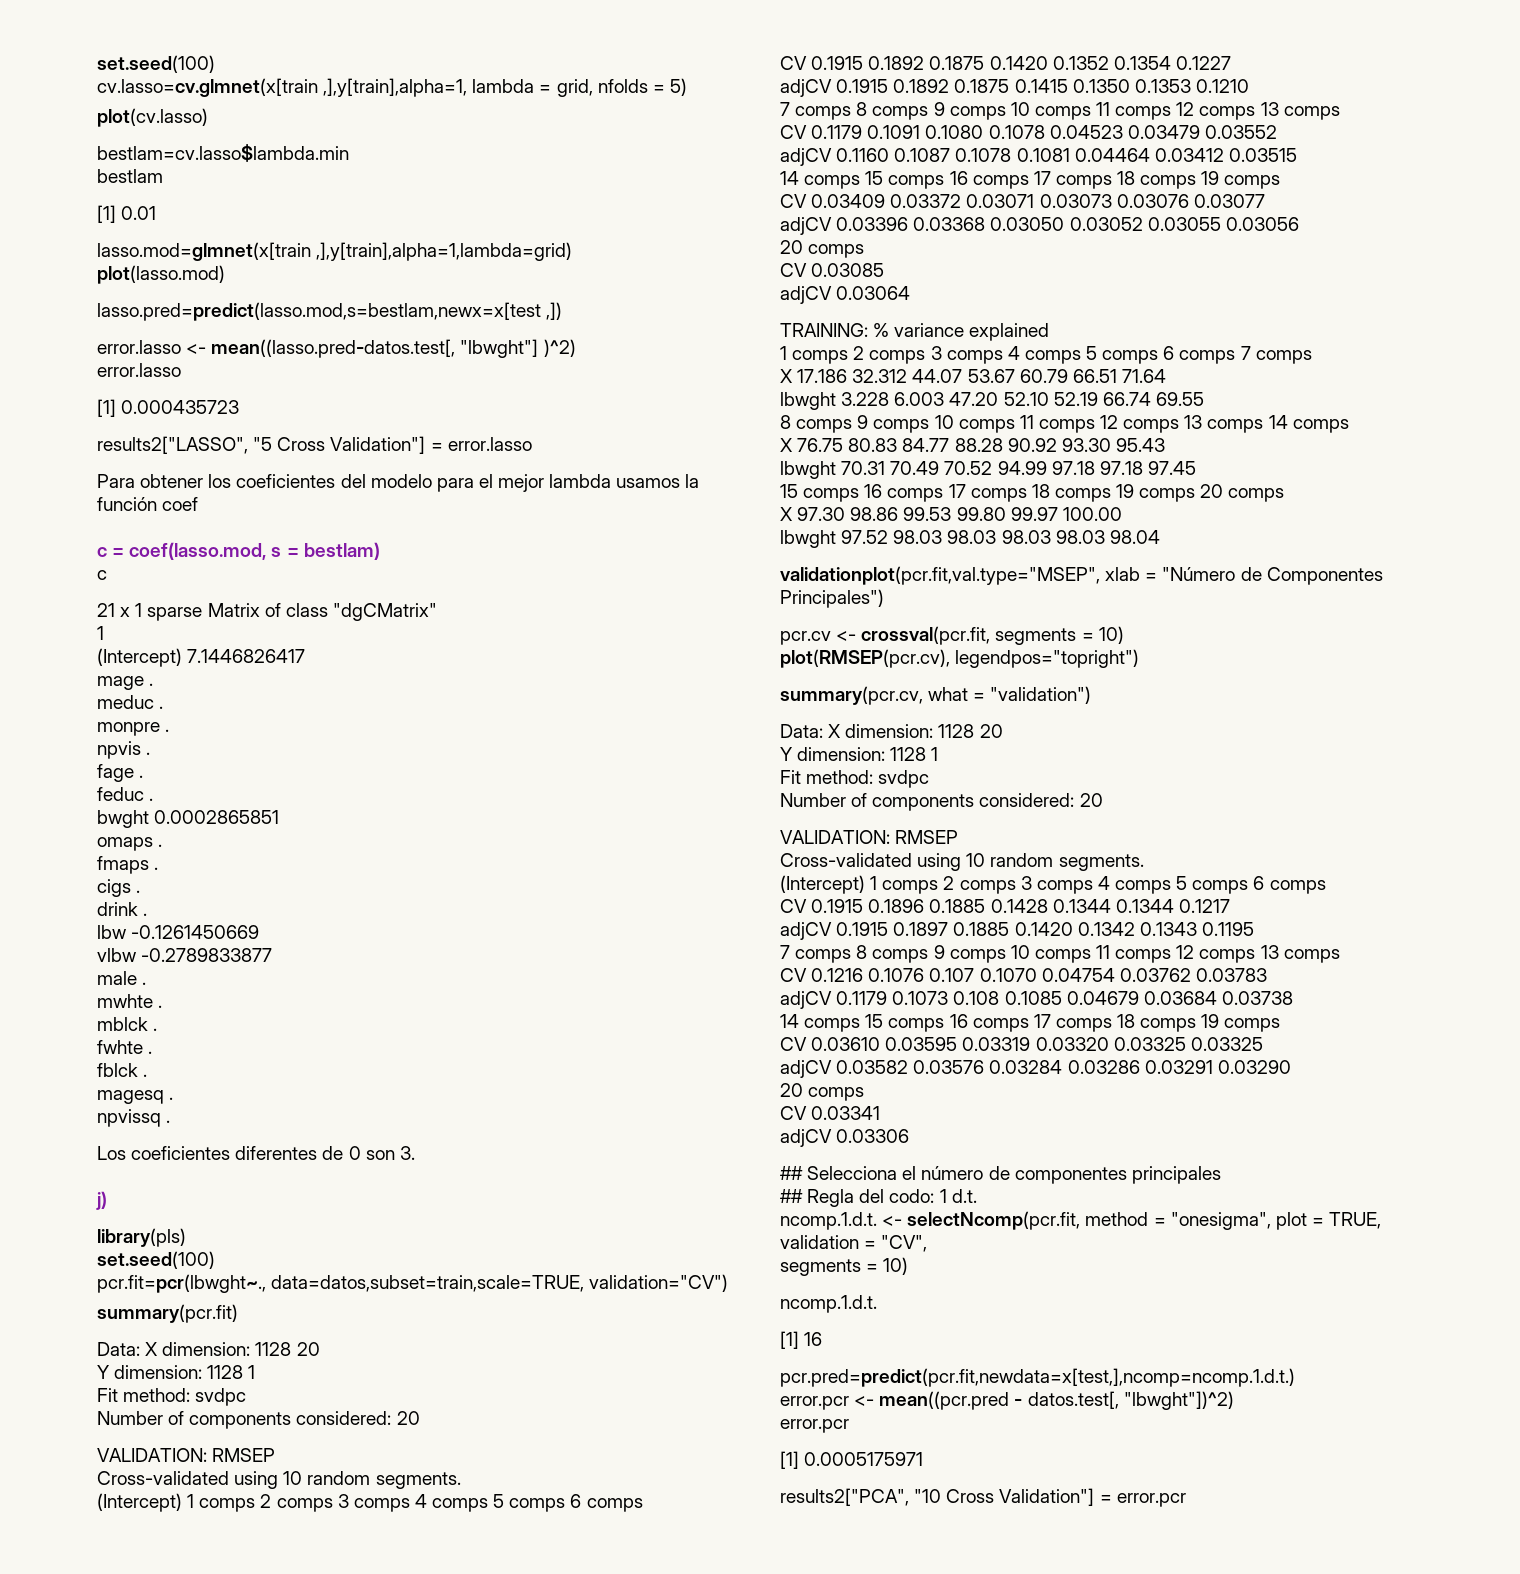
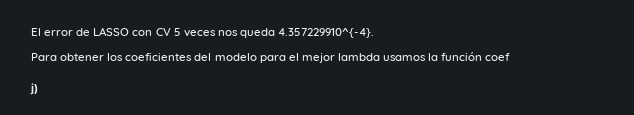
[97,55,215,73] [97,78,687,97] [97,108,208,127] [97,144,349,162] [97,169,163,183] [97,205,157,223] [97,242,573,261] [97,265,225,284] [97,302,563,321] [97,339,576,358] [97,363,181,377] [97,399,240,417] [97,436,532,454] set.seed(100) // cv.lasso=cv.glmnet(x[train ,],y[train],alpha=1, lambda = grid, nfolds = 5) // plot(cv.lasso) // bestlam=cv.lasso$lambda.min // bestlam // [1] 0.01 // lasso.mod=glmnet(x[train ,],y[train],alpha=1,lambda=grid) // plot(lasso.mod) // lasso.pred=predict(lasso.mod,s=bestlam,newx=x[test ,]) // error.lasso <- mean((lasso.pred-datos.test[, "lbwght"] )^2) // error.lasso // [1] 0.000435723 // results2["LASSO", "5 Cross Validation"] = error.lasso -> [31,27,375,38] El error de LASSO con CV 5 veces nos queda 4.357229910^{-4}.
[97,542,380,560] [97,570,107,580] [97,603,437,621] [97,626,104,640] [97,648,306,667] [97,676,154,690] [97,695,164,709] [97,722,170,736] [97,741,151,759] [97,764,144,782] [97,787,154,801] [97,810,280,828] [97,837,163,851] [97,856,159,874] [97,879,141,897] [97,902,148,916] [97,925,260,939] [97,948,273,962] [97,971,147,985] [97,994,163,1008] [97,1017,158,1031] [97,1040,153,1054] [97,1063,148,1077] [97,1090,174,1104] [97,1109,171,1127] [97,1146,415,1160] [96,1191,107,1210] [97,1228,186,1247] [97,1251,215,1269] [97,1274,729,1293] [97,1304,238,1323] [97,1342,320,1356] [97,1365,256,1379] [97,1388,247,1406] [97,1411,420,1429] [97,1448,276,1462] [97,1471,461,1489] [97,1493,643,1512] [780,56,1231,70] [780,79,1249,97] [780,102,1340,120] [780,125,1277,139] [780,148,1297,166] [780,171,1281,189] [780,194,1265,208] [780,217,1299,235] [780,240,865,258] [780,263,885,277] [780,286,911,304] [780,323,1050,341] [780,346,1312,364] [780,369,1166,383] [780,392,1204,410] [780,415,1349,433] [780,438,1165,452] [780,461,1196,479] [780,484,1285,502] [780,507,1122,521] [780,530,1160,548] [780,566,1383,585] [780,589,884,608] [780,626,1124,645] [780,649,1140,668] [780,686,1092,705] [780,724,1003,738] [780,747,939,761] [780,770,930,788] [780,793,1103,811] [780,830,959,844] [780,853,1144,871] [780,875,1326,894] [780,899,1230,913] [780,922,1254,940] [780,945,1340,963] [780,968,1267,982] [780,991,1293,1009] [780,1014,1281,1032] [780,1037,1263,1051] [780,1060,1291,1078] [780,1083,865,1101] [780,1106,881,1120] [780,1129,910,1147] [780,1166,1221,1184] [780,1189,977,1207] [780,1211,1382,1230] [780,1235,928,1252] [780,1257,909,1276] [780,1295,877,1313] [780,1331,823,1349] [780,1368,1295,1387] [780,1391,1234,1410] [780,1419,849,1433] [780,1451,924,1469] [780,1488,1186,1507] c = coef(lasso.mod, s = bestlam) // c // 21 x 1 sparse Matrix of class "dgCMatrix" // 1 // (Intercept) 7.1446826417 // mage . // meduc . // monpre . // npvis . // fage . // feduc . // bwght 0.0002865851 // omaps . // fmaps . // cigs . // drink . // lbw -0.1261450669 // vlbw -0.2789833877 // male . // mwhte . // mblck . // fwhte . // fblck . // magesq . // npvissq . // Los coeficientes diferentes de 0 son 3. // j) // library(pls) // set.seed(100) // pcr.fit=pcr(lbwght~., data=datos,subset=train,scale=TRUE, validation="CV") // summary(pcr.fit) // Data: X dimension: 1128 20 // Y dimension: 1128 1 // Fit method: svdpc // Number of components considered: 20 // VALIDATION: RMSEP // Cross-validated using 10 random segments. // (Intercept) 1 comps 2 comps 3 comps 4 comps 5 comps 6 comps // CV 0.1915 0.1892 0.1875 0.1420 0.1352 0.1354 0.1227 // adjCV 0.1915 0.1892 0.1875 0.1415 0.1350 0.1353 0.1210 // 7 comps 8 comps 9 comps 10 comps 11 comps 12 comps 13 comps // CV 0.1179 0.1091 0.1080 0.1078 0.04523 0.03479 0.03552 // adjCV 0.1160 0.1087 0.1078 0.1081 0.04464 0.03412 0.03515 // 14 comps 15 comps 16 comps 17 comps 18 comps 19 comps // CV 0.03409 0.03372 0.03071 0.03073 0.03076 0.03077 // adjCV 0.03396 0.03368 0.03050 0.03052 0.03055 0.03056 // 20 comps // CV 0.03085 // adjCV 0.03064 // TRAINING: % variance explained // 1 comps 2 comps 3 comps 4 comps 5 comps 6 comps 7 comps // X 17.186 32.312 44.07 53.67 60.79 66.51 71.64 // lbwght 3.228 6.003 47.20 52.10 52.19 66.74 69.55 // 8 comps 9 comps 10 comps 11 comps 12 comps 13 comps 14 comps // X 76.75 80.83 84.77 88.28 90.92 93.30 95.43 // lbwght 70.31 70.49 70.52 94.99 97.18 97.18 97.45 // 15 comps 16 comps 17 comps 18 comps 19 comps 20 comps // X 97.30 98.86 99.53 99.80 99.97 100.00 // lbwght 97.52 98.03 98.03 98.03 98.03 98.04 // validationplot(pcr.fit,val.type="MSEP", xlab = "Número de Componentes Principales") // pcr.cv <- crossval(pcr.fit, segments = 10) // plot(RMSEP(pcr.cv), legendpos="topright") // summary(pcr.cv, what = "validation") // Data: X dimension: 1128 20 // Y dimension: 1128 1 // Fit method: svdpc // Number of components considered: 20 // VALIDATION: RMSEP // Cross-validated using 10 random segments. // (Intercept) 1 comps 2 comps 3 comps 4 comps 5 comps 6 comps // CV 0.1915 0.1896 0.1885 0.1428 0.1344 0.1344 0.1217 // adjCV 0.1915 0.1897 0.1885 0.1420 0.1342 0.1343 0.1195 // 7 comps 8 comps 9 comps 10 comps 11 comps 12 comps 13 comps // CV 0.1216 0.1076 0.107 0.1070 0.04754 0.03762 0.03783 // adjCV 0.1179 0.1073 0.108 0.1085 0.04679 0.03684 0.03738 // 14 comps 15 comps 16 comps 17 comps 18 comps 19 comps // CV 0.03610 0.03595 0.03319 0.03320 0.03325 0.03325 // adjCV 0.03582 0.03576 0.03284 0.03286 0.03291 0.03290 // 20 comps // CV 0.03341 // adjCV 0.03306 // ## Selecciona el número de componentes principales // ## Regla del codo: 1 d.t. // ncomp.1.d.t. <- selectNcomp(pcr.fit, method = "onesigma", plot = TRUE, validation = "CV", // segments = 10) // ncomp.1.d.t. // [1] 16 // pcr.pred=predict(pcr.fit,newdata=x[test,],ncomp=ncomp.1.d.t.) // error.pcr <- mean((pcr.pred - datos.test[, "lbwght"])^2) // error.pcr // [1] 0.0005175971 // results2["PCA", "10 Cross Validation"] = error.pcr -> [30,83,38,95] j)

